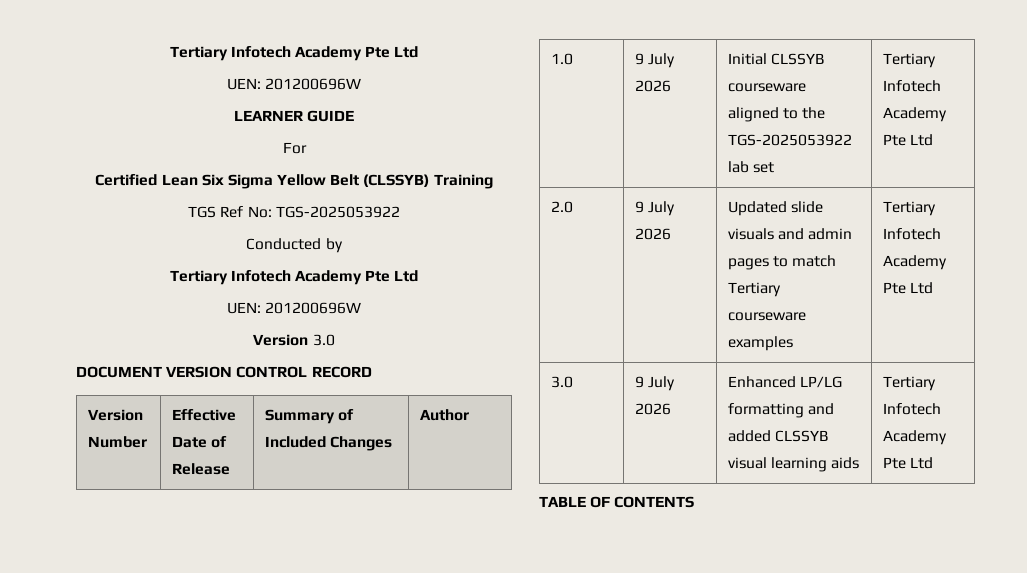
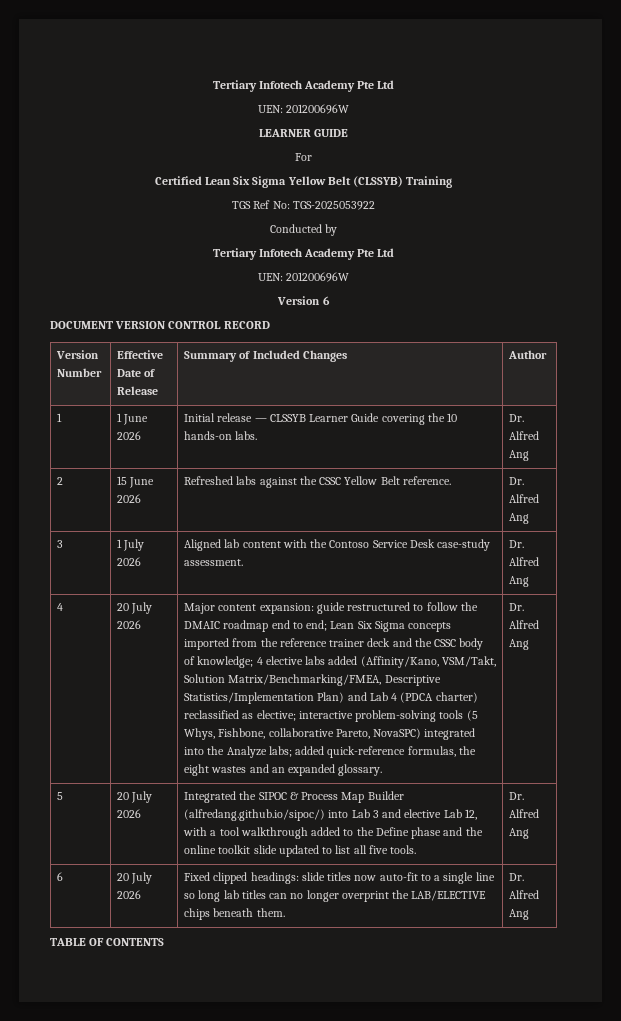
[312,334,335,346] 3.0 -> [322,296,330,305] 6
[550,53,573,65] [634,53,676,68] [634,80,671,92] [727,53,826,65] [727,83,806,92] [727,107,826,122] [727,134,852,146] [727,161,775,173] [882,53,936,68] [882,80,941,92] [882,107,947,122] [882,134,934,146] [550,201,573,213] [634,201,676,216] [634,228,671,240] [727,201,824,216] [727,228,853,240] [727,255,837,270] [727,282,781,297] [727,312,806,321] [727,336,793,351] [882,201,936,216] [882,228,941,240] [882,255,947,270] [882,282,934,294] [550,376,573,388] [634,376,676,391] [634,403,671,415] [727,376,843,388] [727,403,835,418] [727,430,830,442] [727,457,860,472] [882,376,936,391] [882,403,941,415] [882,430,947,445] [882,457,934,469] 1.0 | 9 July 2026 | Initial CLSSYB courseware aligned to the TGS-2025053922 lab set | Tertiary Infotech Academy Pte Ltd // 2.0 | 9 July 2026 | Updated slide visuals and admin pages to match Tertiary courseware examples | Tertiary Infotech Academy Pte Ltd // 3.0 | 9 July 2026 | Enhanced LP/LG formatting and added CLSSYB visual learning aids | Tertiary Infotech Academy Pte Ltd -> [57,413,63,422] [117,413,149,425] [117,431,142,440] [184,413,458,425] [184,431,258,440] [509,414,525,422] [509,431,540,440] [509,450,530,461] [57,477,64,485] [117,476,155,488] [117,494,142,503] [184,476,451,488] [509,477,525,485] [509,494,540,503] [509,513,530,524] [57,540,64,548] [117,539,145,551] [117,557,142,566] [184,539,491,551] [184,559,244,566] [509,540,525,548] [509,557,540,566] [509,576,530,587] [57,603,64,611] [117,602,153,614] [117,620,142,629] [184,602,478,614] [184,620,452,632] [184,638,484,650] [184,656,496,668] [184,674,441,686] [184,692,478,704] [184,710,478,722] [184,728,476,740] [184,746,476,758] [184,764,383,776] [509,603,525,611] [509,620,540,629] [509,639,530,650] [57,792,64,800] [117,791,153,803] [117,809,142,818] [184,791,404,803] [184,809,477,821] [183,827,483,839] [184,845,417,857] [509,792,525,800] [509,809,540,818] [509,828,530,839] [57,872,64,881] [117,872,153,884] [117,890,142,899] [184,872,495,884] [184,890,487,902] [184,908,285,920] [509,873,525,881] [509,890,540,899] [509,909,530,920] 1 | 1 June 2026 | Initial release — CLSSYB Learner Guide covering the 10 hands-on labs. | Dr. Alfred Ang // 2 | 15 June 2026 | Refreshed labs against the CSSC Yellow Belt reference. | Dr. Alfred Ang // 3 | 1 July 2026 | Aligned lab content with the Contoso Service Desk case-study assessment. | Dr. Alfred Ang // 4 | 20 July 2026 | Major content expansion: guide restructured to follow the DMAIC roadmap end to end; Lean Six Sigma concepts imported from the reference trainer deck and the CSSC body of knowledge; 4 elective labs added (Affinity/Kano, VSM/Takt, Solution Matrix/Benchmarking/FMEA, Descriptive Statistics/Implementation Plan) and Lab 4 (PDCA charter) reclassified as elective; interactive problem-solving tools (5 Whys, Fishbone, collaborative Pareto, NovaSPC) integrated into the Analyze labs; added quick-reference formulas, the eight wastes and an expanded glossary. | Dr. Alfred Ang // 5 | 20 July 2026 | Integrated the SIPOC & Process Map Builder (alfredang.github.io/sipoc/) into Lab 3 and elective Lab 12, with a tool walkthrough added to the Define phase and the online toolkit slide updated to list all five tools. | Dr. Alfred Ang // 6 | 20 July 2026 | Fixed clipped headings: slide titles now auto-fit to a single line so long lab titles can no longer overprint the LAB/ELECTIVE chips beneath them. | Dr. Alfred Ang

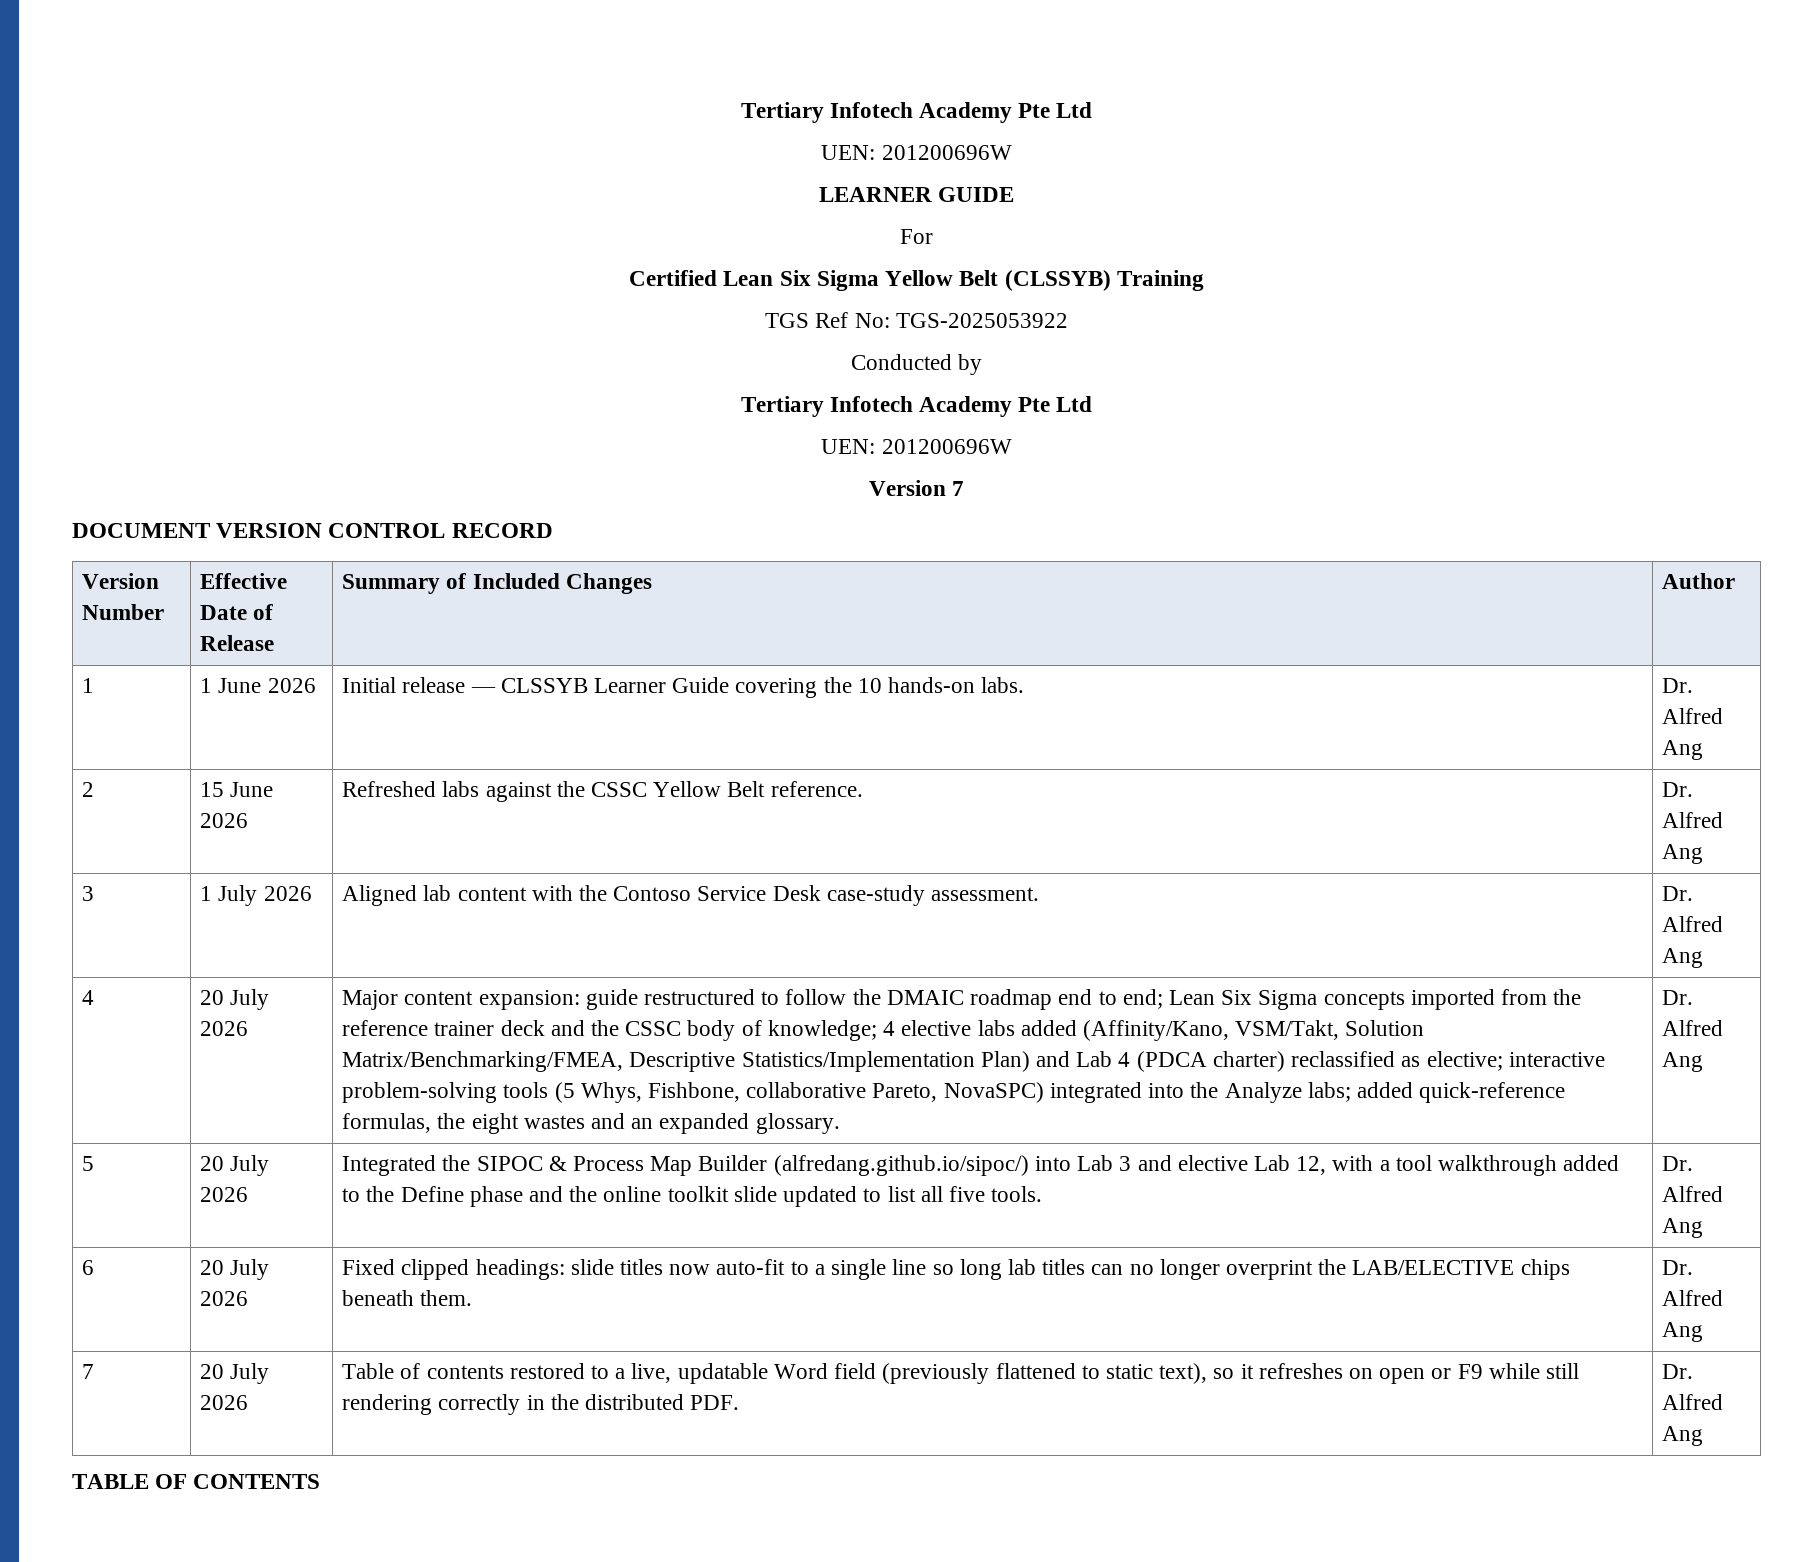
[322,296,330,305] 6 -> [952,481,965,496] 7
(530, 914) none -> [82,1364,95,1379] [200,1363,270,1384] [200,1395,249,1410] [342,1363,1580,1384] [342,1394,740,1415] [1662,1364,1694,1379] [1662,1394,1724,1410] [1662,1426,1704,1446] // 7 | 20 July 2026 | Table of contents restored to a live, updatable Word field (previously flattened to static text), so it refreshes on open or F9 while still rendering correctly in the distributed PDF. | Dr. Alfred Ang

